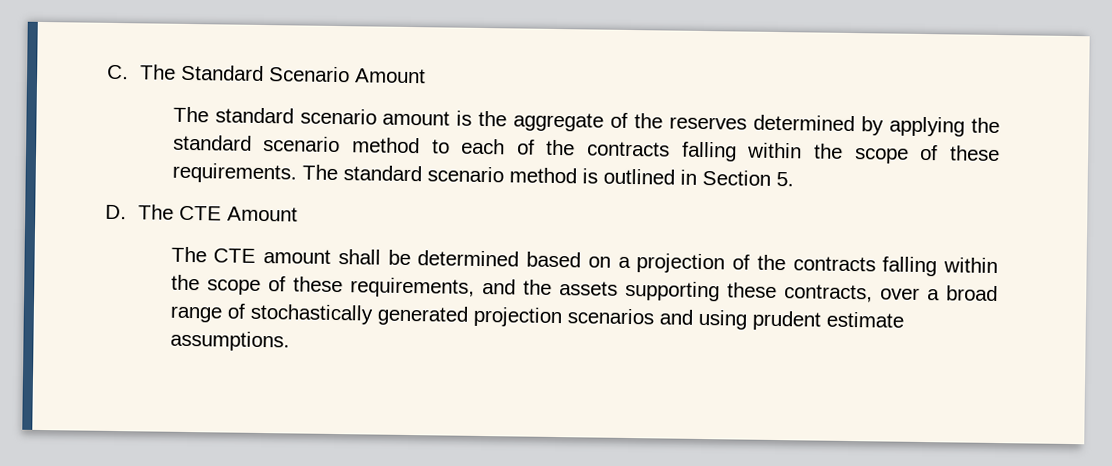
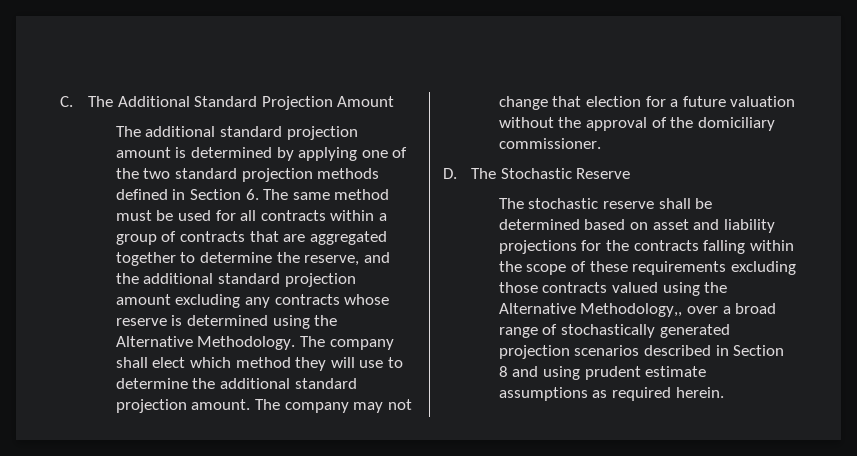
[181,64,427,84] [172,106,1000,137] [172,134,1000,164] [171,162,794,187] [105,204,299,222] [170,246,999,277] [170,274,873,303] Standard Scenario Amount // The standard scenario amount is the aggregate of the reserves determined by applying the standard scenario method to each of the contracts falling within the scope of these requirements. The standard scenario method is outlined in Section 5. // D. The CTE Amount // The CTE amount shall be determined based on a projection of the contracts falling within the scope of these requirements, and the assets supporting these contracts, -> [117,96,395,110] [115,126,358,140] [115,147,408,161] [115,168,380,182] [115,189,390,200] [115,210,387,221] [115,231,387,245] [115,252,390,266] [115,273,356,287] [115,294,390,308] [115,315,338,329] [115,336,394,350] [115,357,403,371] [115,378,357,389] [115,399,412,413] [498,96,796,110] [498,117,775,131] [498,138,601,149] [443,168,631,179] [498,198,713,209] [498,219,775,233] [498,240,794,254] [498,261,796,275] [498,282,728,296] [498,303,683,317] Additional Standard Projection Amount // The additional standard projection amount is determined by applying one of the two standard projection methods defined in Section 6. The same method must be used for all contracts within a group of contracts that are aggregated together to determine the reserve, and the additional standard projection amount excluding any contracts whose reserve is determined using the Alternative Methodology. The company shall elect which method they will use to determine the additional standard projection amount. The company may not change that election for a future valuation without the approval of the domiciliary commissioner. // D. The Stochastic Reserve // The stochastic reserve shall be determined based on asset and liability projections for the contracts falling within the scope of these requirements excluding those contracts valued using the Alternative Methodology,,
[658,309,904,331] [169,330,290,352] and using prudent estimate assumptions. -> [643,345,785,356] [498,366,707,380] [498,387,724,401] described in Section 8 and using prudent estimate assumptions as required herein.

